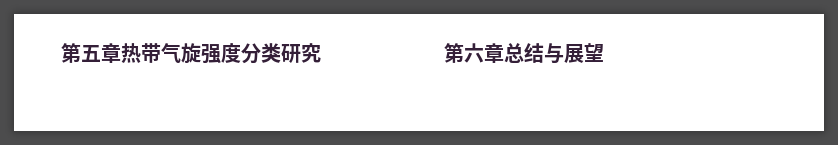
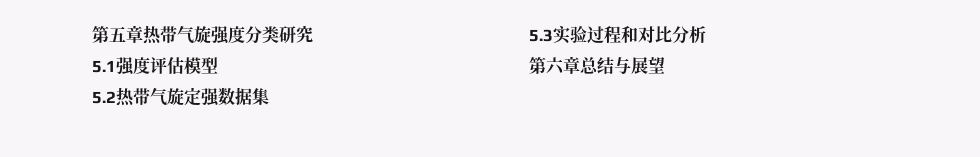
(321, 53) none -> [92,57,218,76] [92,87,269,107] [529,26,706,44] // 5.1强度评估模型 // 5.2热带气旋定强数据集 // 5.3实验过程和对比分析

